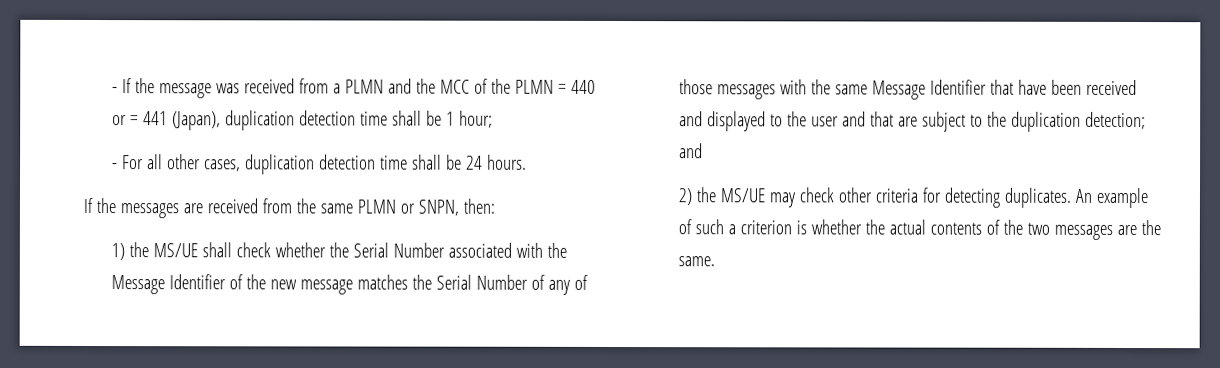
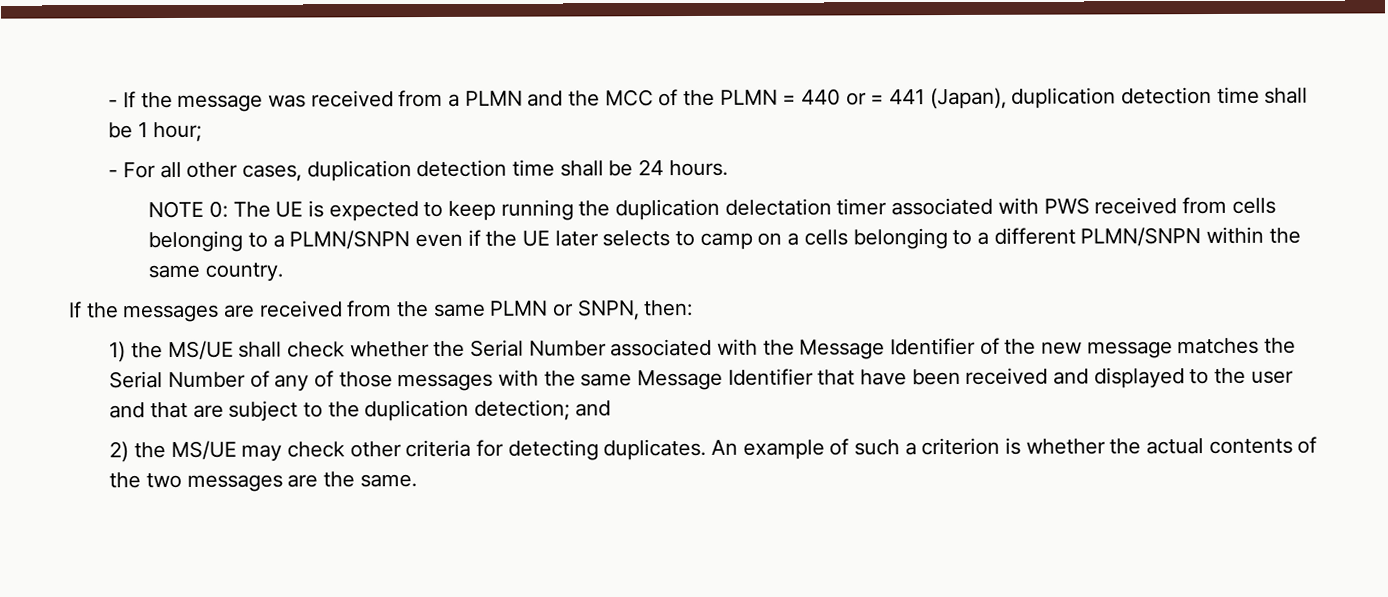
(527, 162) none -> [148,196,1276,222] [148,226,1301,253] [148,262,284,282] // NOTE 0: The UE is expected to keep running the duplication delectation timer associated with PWS received from cells belonging to a PLMN/SNPN even if the UE later selects to camp on a cells belonging to a different PLMN/SNPN within the same country.

